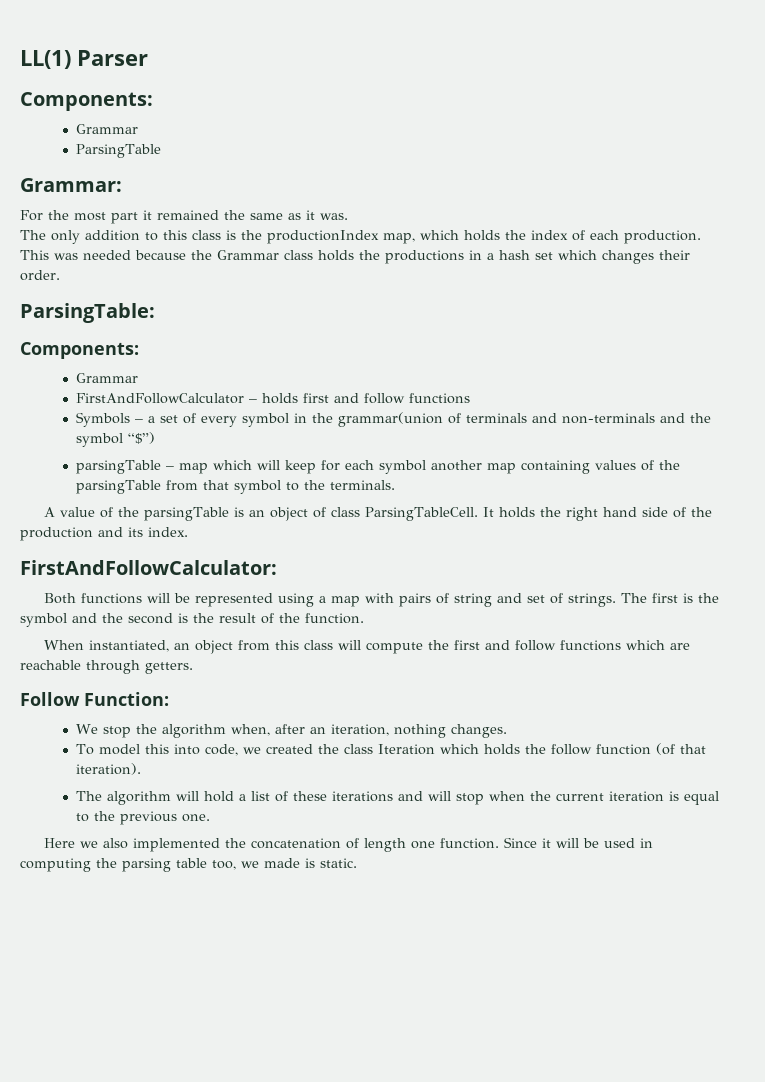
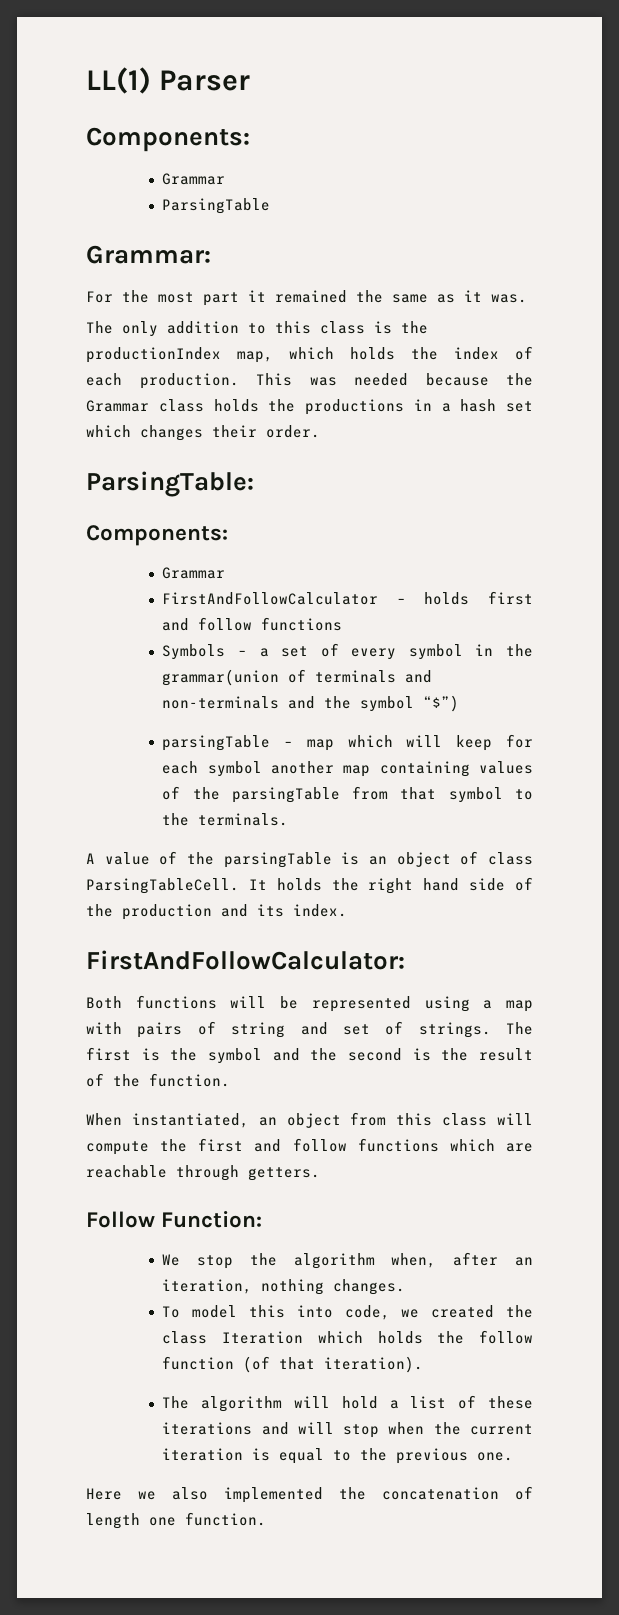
[503,837,653,848] [20,858,357,872] Since it will be used in computing the parsing table too, we made is static. -> (266, 1519) none

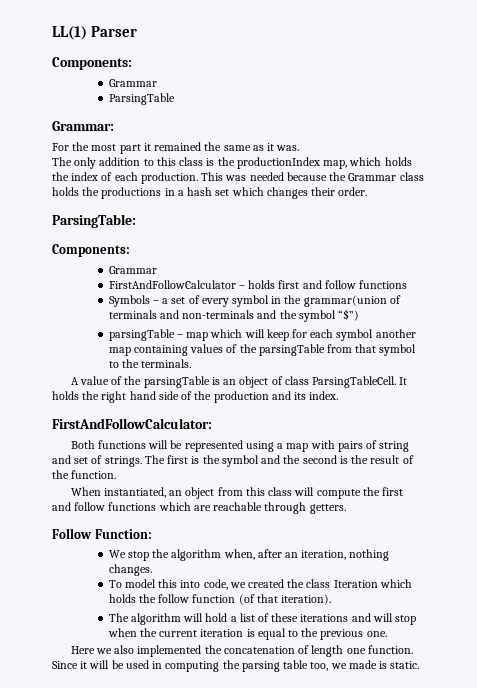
(266, 1519) none -> [52,660,420,672] Since it will be used in computing the parsing table too, we made is static.

